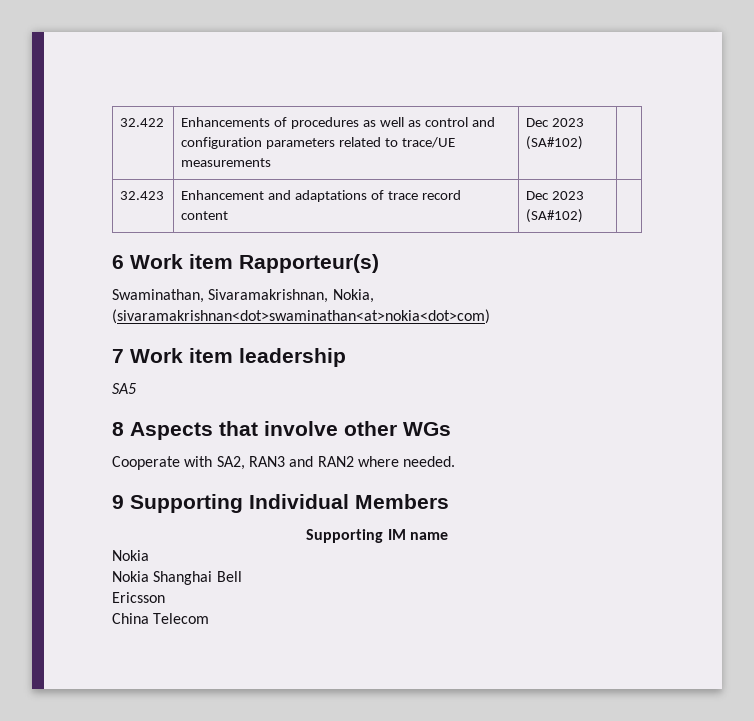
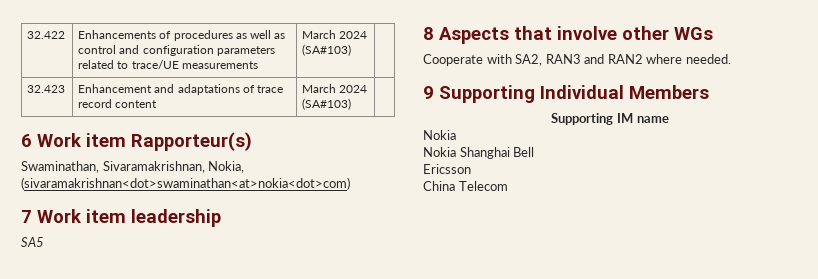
[526,118,585,127] [526,136,584,150] Dec 2023 (SA#102) -> [302,30,368,39] [302,44,352,56] March 2024 (SA#103)
[526,191,585,200] [526,209,584,223] Dec 2023 (SA#102) -> [302,84,368,93] [302,98,352,110] March 2024 (SA#103)

